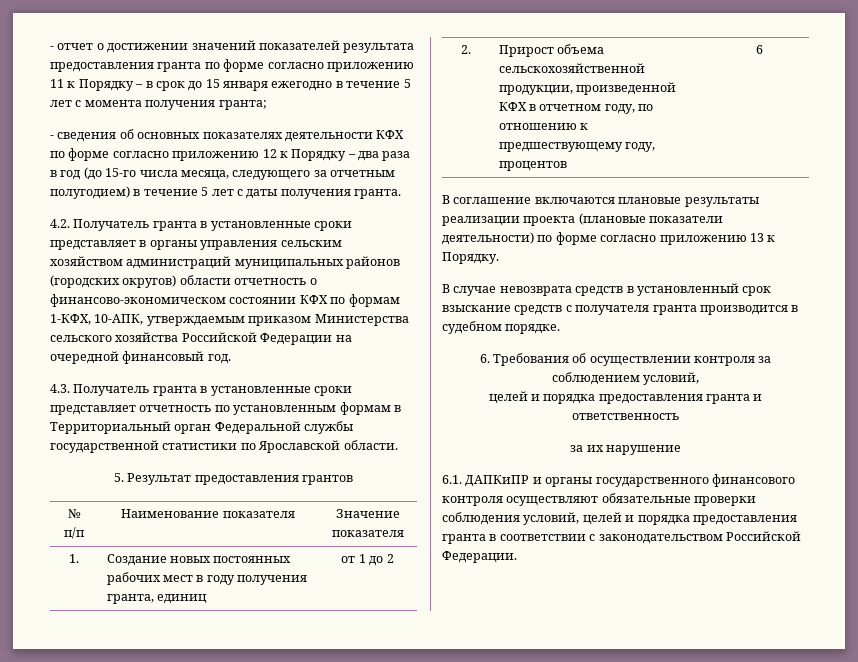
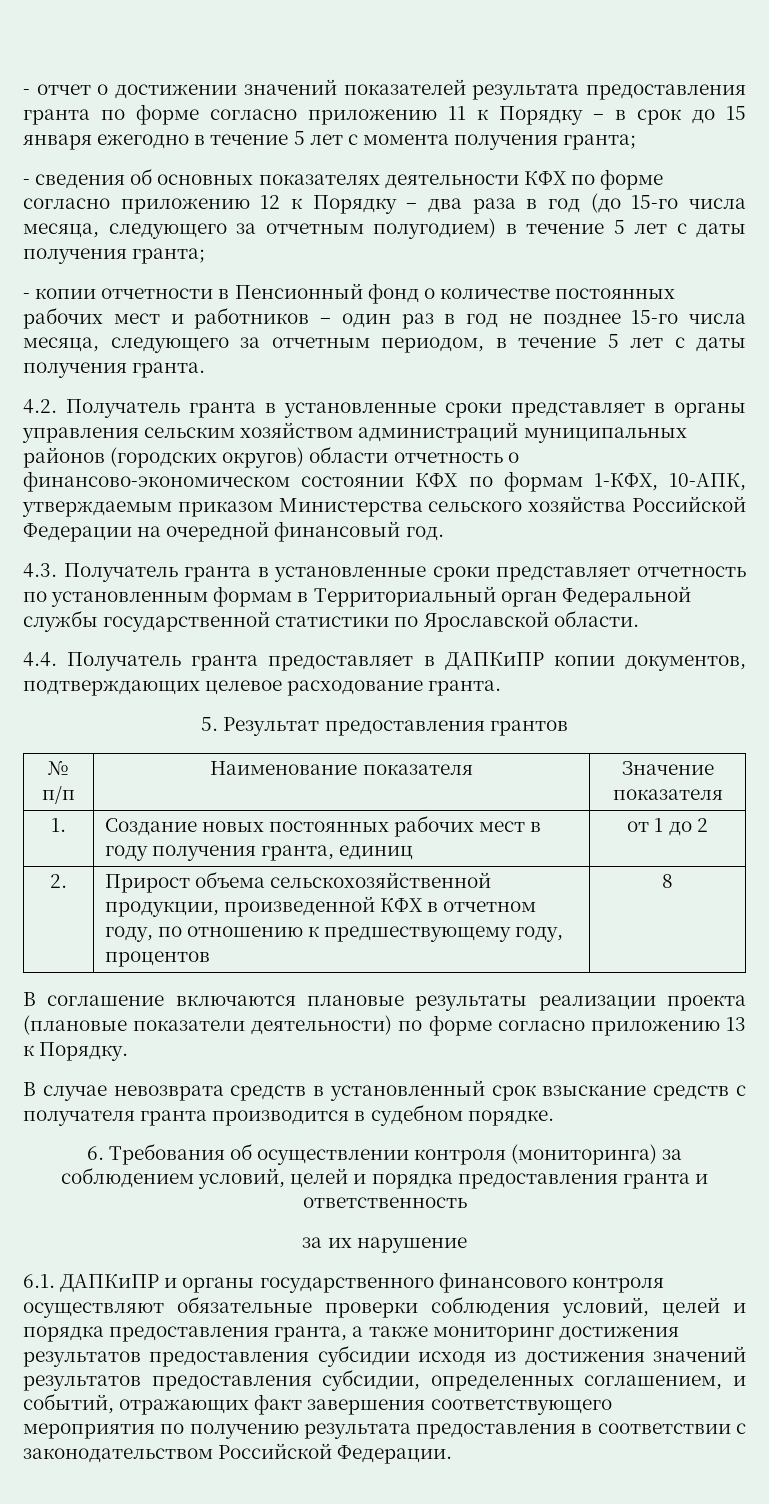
(351, 194) none -> [132,248,206,264] [23,283,676,304] [23,307,746,329] [23,334,746,353] [23,362,127,378] гранта; // - копии отчетности в Пенсионный фонд о количестве постоянных рабочих мест и работников – один раз в год не позднее 15-го числа месяца, следующего за отчетным периодом, в течение 5 лет с даты получения
(398, 445) none -> [23,652,746,671] [23,680,502,696] // 4.4. Получатель гранта предоставляет в ДАПКиПР копии документов, подтверждающих целевое расходование гранта.
[756,45,763,54] 6 -> [662,874,673,888] 8
(756, 361) none -> [511,1144,658,1165] (мониторинга)
(700, 378) // -> (286, 1178) none
[442,534,486,544] гранта -> [274,1326,679,1342] [23,1345,746,1367] [23,1369,747,1391] [23,1393,612,1415] [23,1423,577,1439] гранта, а также мониторинг достижения результатов предоставления субсидии исходя из достижения значений результатов предоставления субсидии, определенных соглашением, и событий, отражающих факт завершения соответствующего мероприятия по получению результата предоставления

